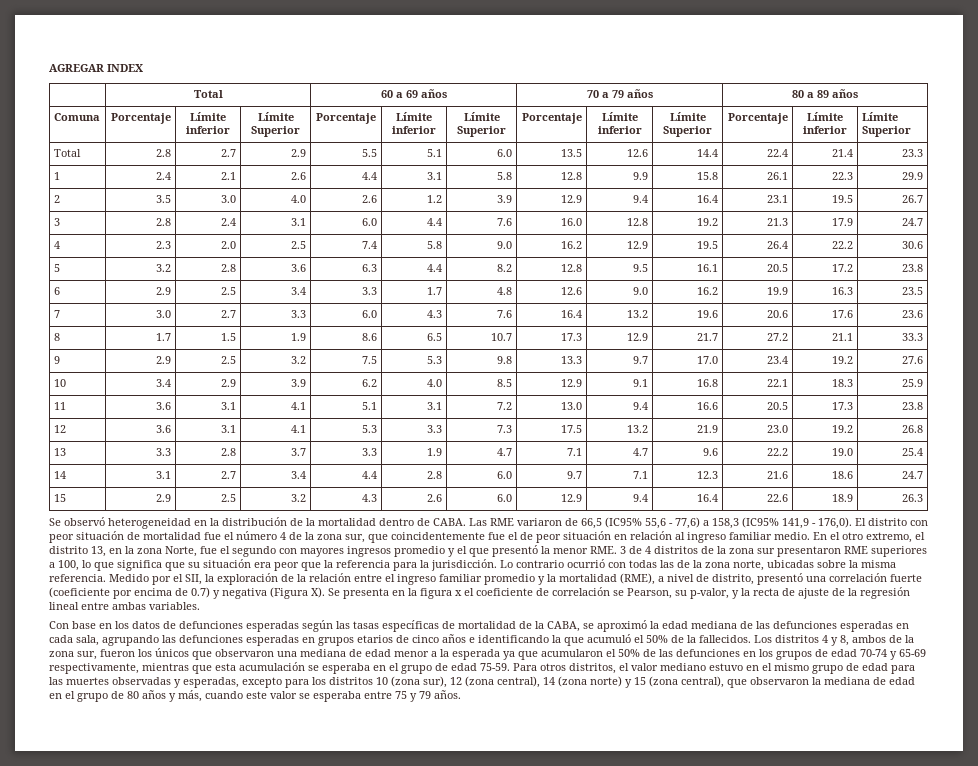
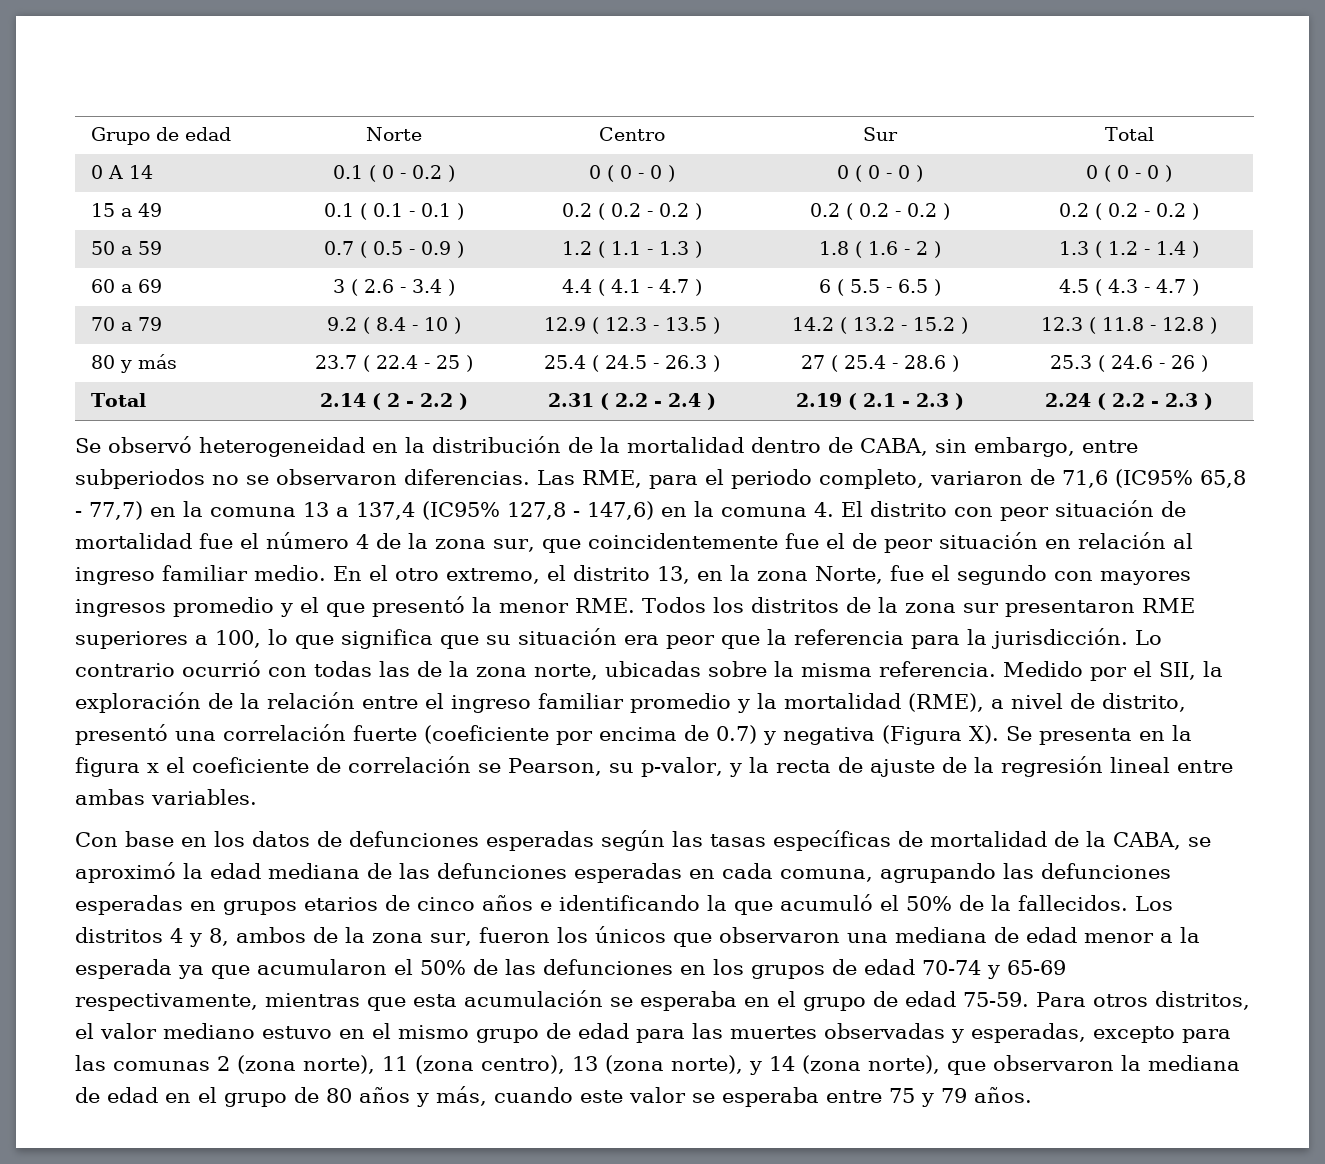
[49,64,143,72] [193,90,223,98] [380,89,447,98] [586,89,653,98] [792,89,858,98] [53,113,100,121] [110,113,171,124] [190,112,226,121] [186,126,230,134] [257,112,294,121] [251,126,300,137] [316,113,376,124] [396,112,432,121] [392,126,436,134] [463,112,500,121] [457,126,506,137] [521,113,582,124] [601,112,638,121] [597,126,642,134] [669,112,706,121] [663,126,712,137] [727,113,788,124] [807,112,843,121] [803,126,847,134] [861,112,898,121] [861,126,911,137] [53,149,81,157] [156,149,172,157] [221,149,237,157] [291,149,307,157] [362,149,378,157] [427,149,443,157] [497,149,513,157] [561,149,583,157] [627,149,649,157] [697,149,719,157] [767,149,789,157] [832,149,854,157] [902,149,924,157] [53,172,60,180] [156,172,172,180] [221,172,237,180] [291,172,307,180] [362,172,378,180] [427,172,443,180] [497,172,513,180] [561,172,583,180] [633,172,649,180] [697,172,719,180] [767,172,789,180] [832,172,854,180] [902,172,924,180] [53,195,60,203] [156,195,172,203] [221,195,237,203] [291,195,307,203] [362,195,378,203] [427,195,443,203] [497,195,513,203] [561,195,583,203] [633,195,649,203] [697,195,719,203] [767,195,789,203] [832,195,854,203] [902,195,924,203] [53,218,60,226] [156,218,172,226] [221,218,237,226] [291,218,307,226] [362,218,378,226] [427,218,443,226] [497,218,513,226] [561,218,583,226] [627,218,649,226] [697,218,719,226] [767,218,789,226] [832,218,854,226] [902,218,924,226] [53,241,60,249] [156,241,172,249] [221,241,237,249] [291,241,307,249] [362,241,378,249] [427,241,443,249] [497,241,513,249] [561,241,583,249] [627,241,649,249] [697,241,719,249] [767,241,789,249] [832,241,854,249] [902,241,924,249] [53,264,60,272] [156,264,172,272] [221,264,237,272] [291,264,307,272] [362,264,378,272] [427,264,443,272] [497,264,513,272] [561,264,583,272] [633,264,649,272] [697,264,719,272] [767,264,789,272] [832,264,854,272] [902,264,924,272] [53,287,60,295] [156,287,172,295] [221,287,237,295] [291,287,307,295] [362,287,378,295] [427,287,443,295] [497,287,513,295] [561,287,583,295] [633,287,649,295] [697,287,719,295] [767,287,789,295] [832,287,854,295] [902,287,924,295] [53,310,60,318] [156,310,172,318] [221,310,237,318] [291,310,307,318] [362,310,378,318] [427,310,443,318] [497,310,513,318] [561,310,583,318] [627,310,649,318] [697,310,719,318] [767,310,789,318] [832,310,854,318] [902,310,924,318] [53,333,60,341] [156,333,172,341] [221,333,237,341] [291,333,307,341] [362,333,378,341] [427,333,443,341] [491,333,513,341] [561,333,583,341] [627,333,649,341] [697,333,719,341] [767,333,789,341] [832,333,854,341] [902,333,924,341] [53,356,60,364] [156,356,172,364] [221,356,237,364] [291,356,307,364] [362,356,378,364] [427,356,443,364] [497,356,513,364] [561,356,583,364] [633,356,649,364] [697,356,719,364] [767,356,789,364] [832,356,854,364] [902,356,924,364] [53,379,66,387] [156,379,172,387] [221,379,237,387] [291,379,307,387] [362,379,378,387] [427,379,443,387] [497,379,513,387] [561,379,583,387] [633,379,649,387] [697,379,719,387] [767,379,789,387] [832,379,854,387] [902,379,924,387] [53,402,66,410] [156,402,172,410] [221,402,237,410] [291,402,307,410] [362,402,378,410] [427,402,443,410] [497,402,513,410] [561,402,583,410] [633,402,649,410] [697,402,719,410] [767,402,789,410] [832,402,854,410] [902,402,924,410] [53,425,66,433] [156,425,172,433] [221,425,237,433] [291,425,307,433] [362,425,378,433] [427,425,443,433] [497,425,513,433] [561,425,583,433] [627,425,649,433] [697,425,719,433] [767,425,789,433] [832,425,854,433] [902,425,924,433] [53,448,66,456] [156,448,172,456] [221,448,237,456] [291,448,307,456] [362,448,378,456] [427,448,443,456] [497,448,513,456] [567,448,583,456] [633,448,649,456] [703,448,719,456] [767,448,789,456] [832,448,854,456] [902,448,924,456] [53,471,66,479] [156,471,172,479] [221,471,237,479] [291,471,307,479] [362,471,378,479] [427,471,443,479] [497,471,513,479] [567,471,583,479] [633,471,649,479] [697,471,719,479] [767,471,789,479] [832,471,854,479] [902,471,924,479] [53,494,66,502] [156,494,172,502] [221,494,237,502] [291,494,307,502] [362,494,378,502] [427,494,443,502] [497,494,513,502] [561,494,583,502] [633,494,649,502] [697,494,719,502] [767,494,789,502] [832,494,854,502] [902,494,924,502] AGREGAR INDEX // | Total | 60 a 69 años | 70 a 79 años | 80 a 89 años // Comuna | Porcentaje | Límite inferior | Límite Superior | Porcentaje | Límite inferior | Límite Superior | Porcentaje | Límite inferior | Límite Superior | Porcentaje | Límite inferior | Límite Superior // Total | 2.8 | 2.7 | 2.9 | 5.5 | 5.1 | 6.0 | 13.5 | 12.6 | 14.4 | 22.4 | 21.4 | 23.3 // 1 | 2.4 | 2.1 | 2.6 | 4.4 | 3.1 | 5.8 | 12.8 | 9.9 | 15.8 | 26.1 | 22.3 | 29.9 // 2 | 3.5 | 3.0 | 4.0 | 2.6 | 1.2 | 3.9 | 12.9 | 9.4 | 16.4 | 23.1 | 19.5 | 26.7 // 3 | 2.8 | 2.4 | 3.1 | 6.0 | 4.4 | 7.6 | 16.0 | 12.8 | 19.2 | 21.3 | 17.9 | 24.7 // 4 | 2.3 | 2.0 | 2.5 | 7.4 | 5.8 | 9.0 | 16.2 | 12.9 | 19.5 | 26.4 | 22.2 | 30.6 // 5 | 3.2 | 2.8 | 3.6 | 6.3 | 4.4 | 8.2 | 12.8 | 9.5 | 16.1 | 20.5 | 17.2 | 23.8 // 6 | 2.9 | 2.5 | 3.4 | 3.3 | 1.7 | 4.8 | 12.6 | 9.0 | 16.2 | 19.9 | 16.3 | 23.5 // 7 | 3.0 | 2.7 | 3.3 | 6.0 | 4.3 | 7.6 | 16.4 | 13.2 | 19.6 | 20.6 | 17.6 | 23.6 // 8 | 1.7 | 1.5 | 1.9 | 8.6 | 6.5 | 10.7 | 17.3 | 12.9 | 21.7 | 27.2 | 21.1 | 33.3 // 9 | 2.9 | 2.5 | 3.2 | 7.5 | 5.3 | 9.8 | 13.3 | 9.7 | 17.0 | 23.4 | 19.2 | 27.6 // 10 | 3.4 | 2.9 | 3.9 | 6.2 | 4.0 | 8.5 | 12.9 | 9.1 | 16.8 | 22.1 | 18.3 | 25.9 // 11 | 3.6 | 3.1 | 4.1 | 5.1 | 3.1 | 7.2 | 13.0 | 9.4 | 16.6 | 20.5 | 17.3 | 23.8 // 12 | 3.6 | 3.1 | 4.1 | 5.3 | 3.3 | 7.3 | 17.5 | 13.2 | 21.9 | 23.0 | 19.2 | 26.8 // 13 | 3.3 | 2.8 | 3.7 | 3.3 | 1.9 | 4.7 | 7.1 | 4.7 | 9.6 | 22.2 | 19.0 | 25.4 // 14 | 3.1 | 2.7 | 3.4 | 4.4 | 2.8 | 6.0 | 9.7 | 7.1 | 12.3 | 21.6 | 18.6 | 24.7 // 15 | 2.9 | 2.5 | 3.2 | 4.3 | 2.6 | 6.0 | 12.9 | 9.4 | 16.4 | 22.6 | 18.9 | 26.3 -> [90,127,231,145] [365,127,422,141] [598,127,665,141] [863,127,898,141] [1104,127,1154,141] [90,165,153,179] [332,165,455,182] [588,165,675,182] [837,165,923,182] [1086,165,1172,182] [90,203,162,217] [323,203,464,220] [561,203,702,220] [810,203,950,220] [1059,203,1199,220] [90,241,162,255] [323,241,464,258] [561,241,702,258] [819,241,941,258] [1059,241,1199,258] [90,279,162,293] [332,279,455,296] [561,279,702,296] [819,279,941,296] [1059,279,1199,296] [90,317,162,331] [326,317,461,334] [543,317,720,334] [792,317,968,334] [1041,317,1217,334] [90,354,177,373] [314,355,473,372] [543,355,720,372] [801,355,959,372] [1050,355,1208,372] [90,393,146,407] [319,393,468,410] [547,393,716,410] [796,393,964,410] [1045,393,1213,410] Grupo de edad | Norte | Centro | Sur | Total // 0 A 14 | 0.1 ( 0 - 0.2 ) | 0 ( 0 - 0 ) | 0 ( 0 - 0 ) | 0 ( 0 - 0 ) // 15 a 49 | 0.1 ( 0.1 - 0.1 ) | 0.2 ( 0.2 - 0.2 ) | 0.2 ( 0.2 - 0.2 ) | 0.2 ( 0.2 - 0.2 ) // 50 a 59 | 0.7 ( 0.5 - 0.9 ) | 1.2 ( 1.1 - 1.3 ) | 1.8 ( 1.6 - 2 ) | 1.3 ( 1.2 - 1.4 ) // 60 a 69 | 3 ( 2.6 - 3.4 ) | 4.4 ( 4.1 - 4.7 ) | 6 ( 5.5 - 6.5 ) | 4.5 ( 4.3 - 4.7 ) // 70 a 79 | 9.2 ( 8.4 - 10 ) | 12.9 ( 12.3 - 13.5 ) | 14.2 ( 13.2 - 15.2 ) | 12.3 ( 11.8 - 12.8 ) // 80 y más | 23.7 ( 22.4 - 25 ) | 25.4 ( 24.5 - 26.3 ) | 27 ( 25.4 - 28.6 ) | 25.3 ( 24.6 - 26 ) // Total | 2.14 ( 2 - 2.2 ) | 2.31 ( 2.2 - 2.4 ) | 2.19 ( 2.1 - 2.3 ) | 2.24 ( 2.2 - 2.3 )
[433,517,852,529] CABA. Las RME variaron de 66,5 (IC95% 55,6 - 77,6) a 158,3 (IC95% 141,9 - 176,0). -> [860,437,1138,457] [75,469,1246,489] [75,501,834,520] CABA, sin embargo, entre subperiodos no se observaron diferencias. Las RME, para el periodo completo, variaron de 71,6 (IC95% 65,8 - 77,7) en la comuna 13 a 137,4 (IC95% 127,8 - 147,6) en la comuna 4.
[620,546,651,554] 3 de 4 -> [642,597,744,613] Todos los
[76,635,99,646] sala, -> [780,869,873,882] comuna,
[312,676,724,688] los distritos 10 (zona sur), 12 (zona central), 14 (zona norte) y 15 (zona central), -> [75,1055,940,1075] las comunas 2 (zona norte), 11 (zona centro), 13 (zona norte), y 14 (zona norte),

